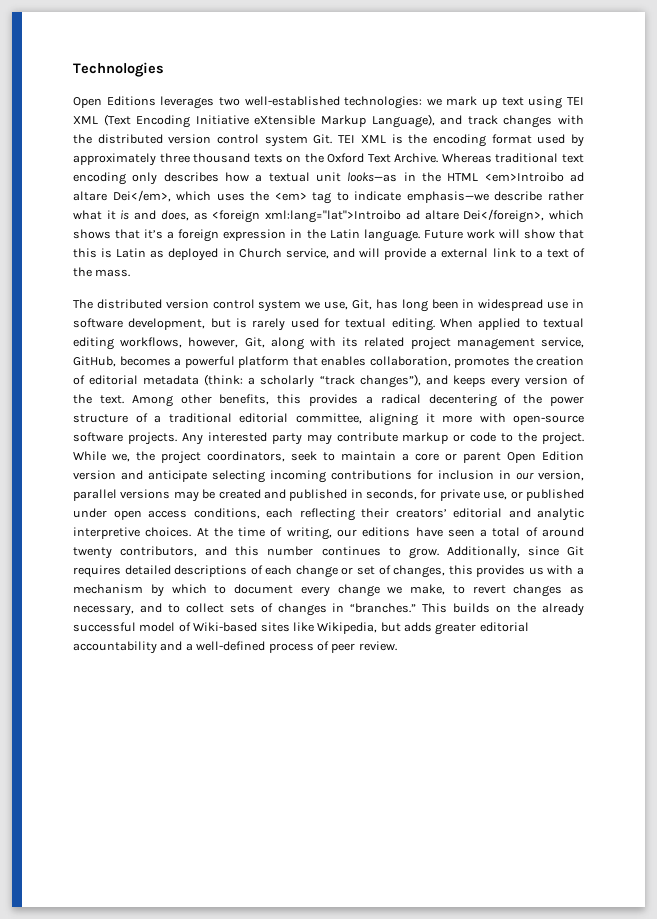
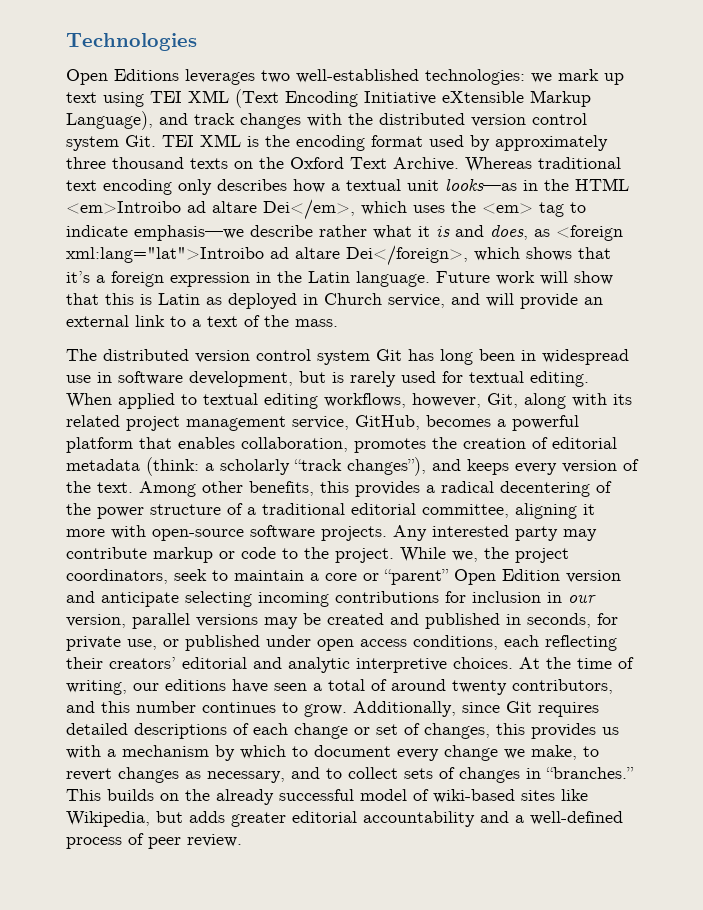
[430,250,438,258] a -> [584,297,603,305] an
[305,299,372,310] we use, Git, -> [376,349,402,361] Git
[463,452,501,463] parent -> [384,569,449,585] “parent”
[193,622,258,632] Wiki-based -> [433,789,515,803] wiki-based

